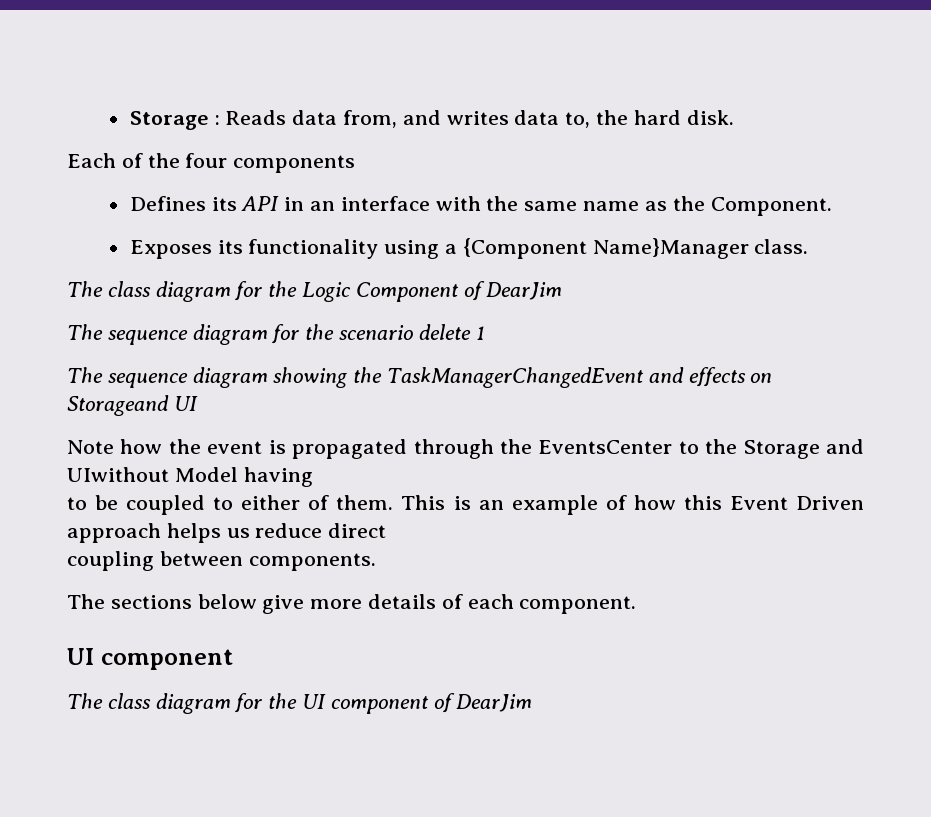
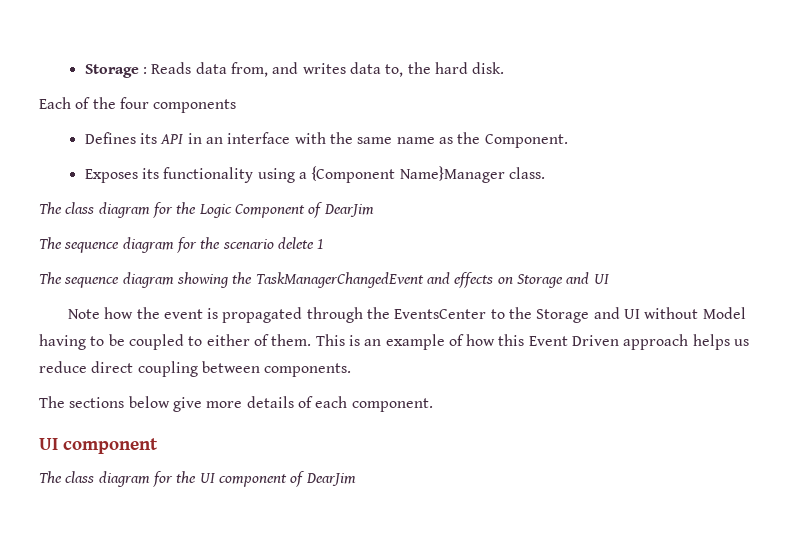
[67,395,169,416] Storageand -> [516,272,590,288] Storage and
[67,467,169,482] UIwithout -> [624,307,699,319] UI without
(313, 477) // -> (86, 342) none
(387, 530) // -> (134, 367) none

